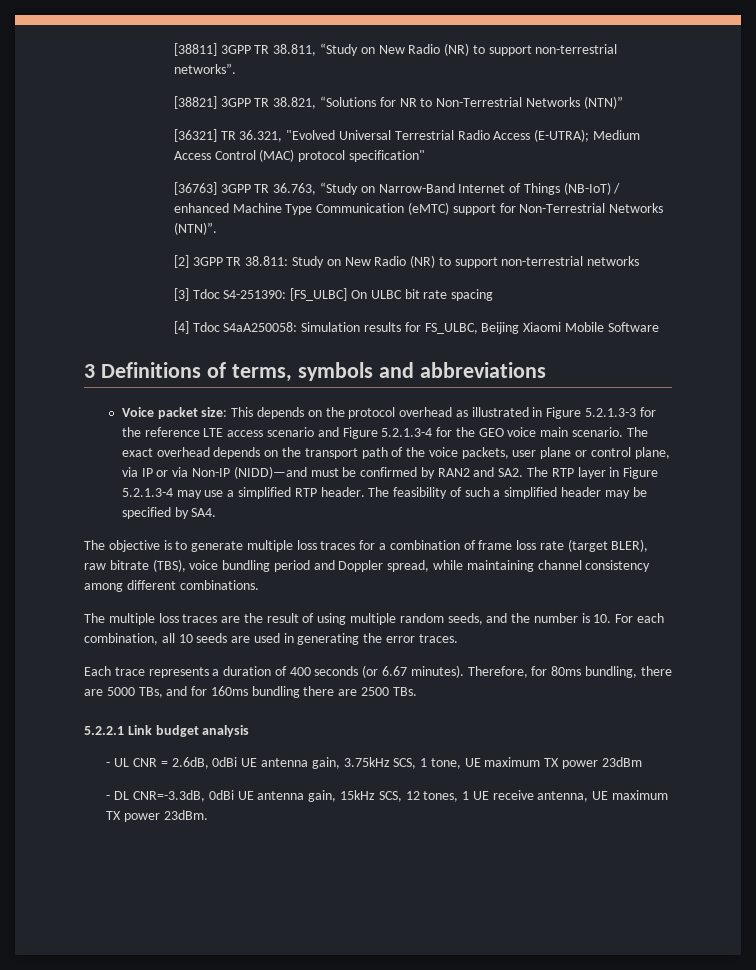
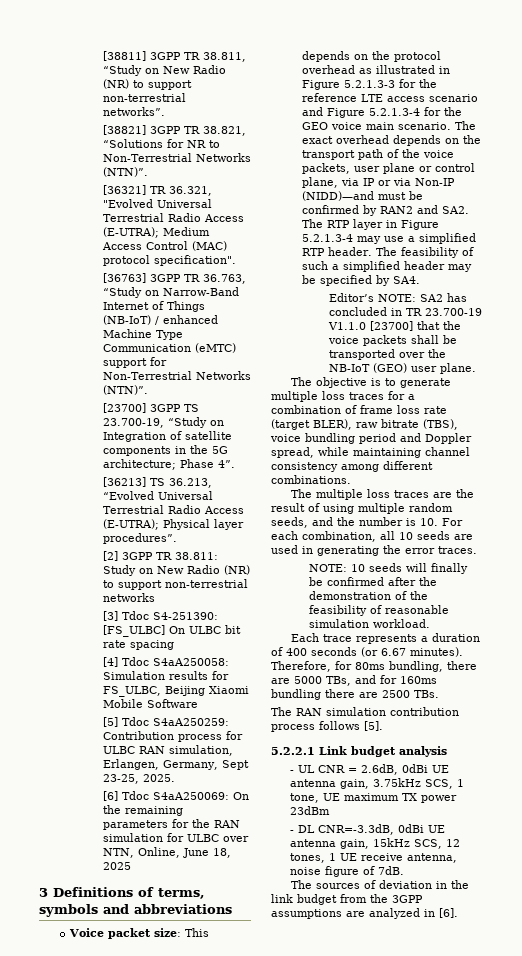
[583,96,623,109] (NTN)” -> [102,167,148,177] (NTN)”.
[349,150,426,162] specification" -> [153,255,236,266] specification".
(217, 228) none -> [102,403,199,413] [102,417,224,428] [102,431,232,442] [102,445,228,456] [102,459,235,470] [102,477,212,488] [102,491,213,500] [102,505,244,514] [102,519,244,530] [102,533,177,544] // [23700] 3GPP TS 23.700-19, “Study on Integration of satellite components in the 5G architecture; Phase 4”. // [36213] TS 36.213, “Evolved Universal Terrestrial Radio Access (E-UTRA); Physical layer procedures”.
(659, 327) none -> [102,717,229,727] [102,731,243,742] [102,745,233,756] [102,759,249,770] [102,774,175,784] [102,791,249,801] [102,805,183,816] [102,819,240,830] [102,833,249,842] [102,847,231,858] [102,862,131,870] // [5] Tdoc S4aA250259: Contribution process for ULBC RAN simulation, Erlangen, Germany, Sept 23-25, 2025. // [6] Tdoc S4aA250069: On the remaining parameters for the RAN simulation for ULBC over NTN, Online, June 18, 2025
(217, 512) none -> [328,293,467,302] [328,307,482,316] [327,321,461,331] [327,335,457,346] [328,349,446,360] [328,363,476,374] // Editor’s NOTE: SA2 has concluded in TR 23.700-19 V1.1.0 [23700] that the voice packets shall be transported over the NB-IoT (GEO) user plane.
(458, 638) none -> [309,563,469,574] [309,577,438,586] [309,591,429,600] [309,605,450,616] [309,619,431,628] // NOTE: 10 seeds will finally be confirmed after the demonstration of the feasibility of reasonable simulation workload.
(417, 691) none -> [271,707,459,716] [271,721,383,732] // The RAN simulation contribution process follows [5].
[592,790,668,800] [106,810,209,822] UE maximum TX power 23dBm. -> [290,866,405,877] [291,880,470,889] [271,894,423,905] [271,908,458,919] noise figure of 7dB. // The sources of deviation in the link budget from the 3GPP assumptions are analyzed in [6].

